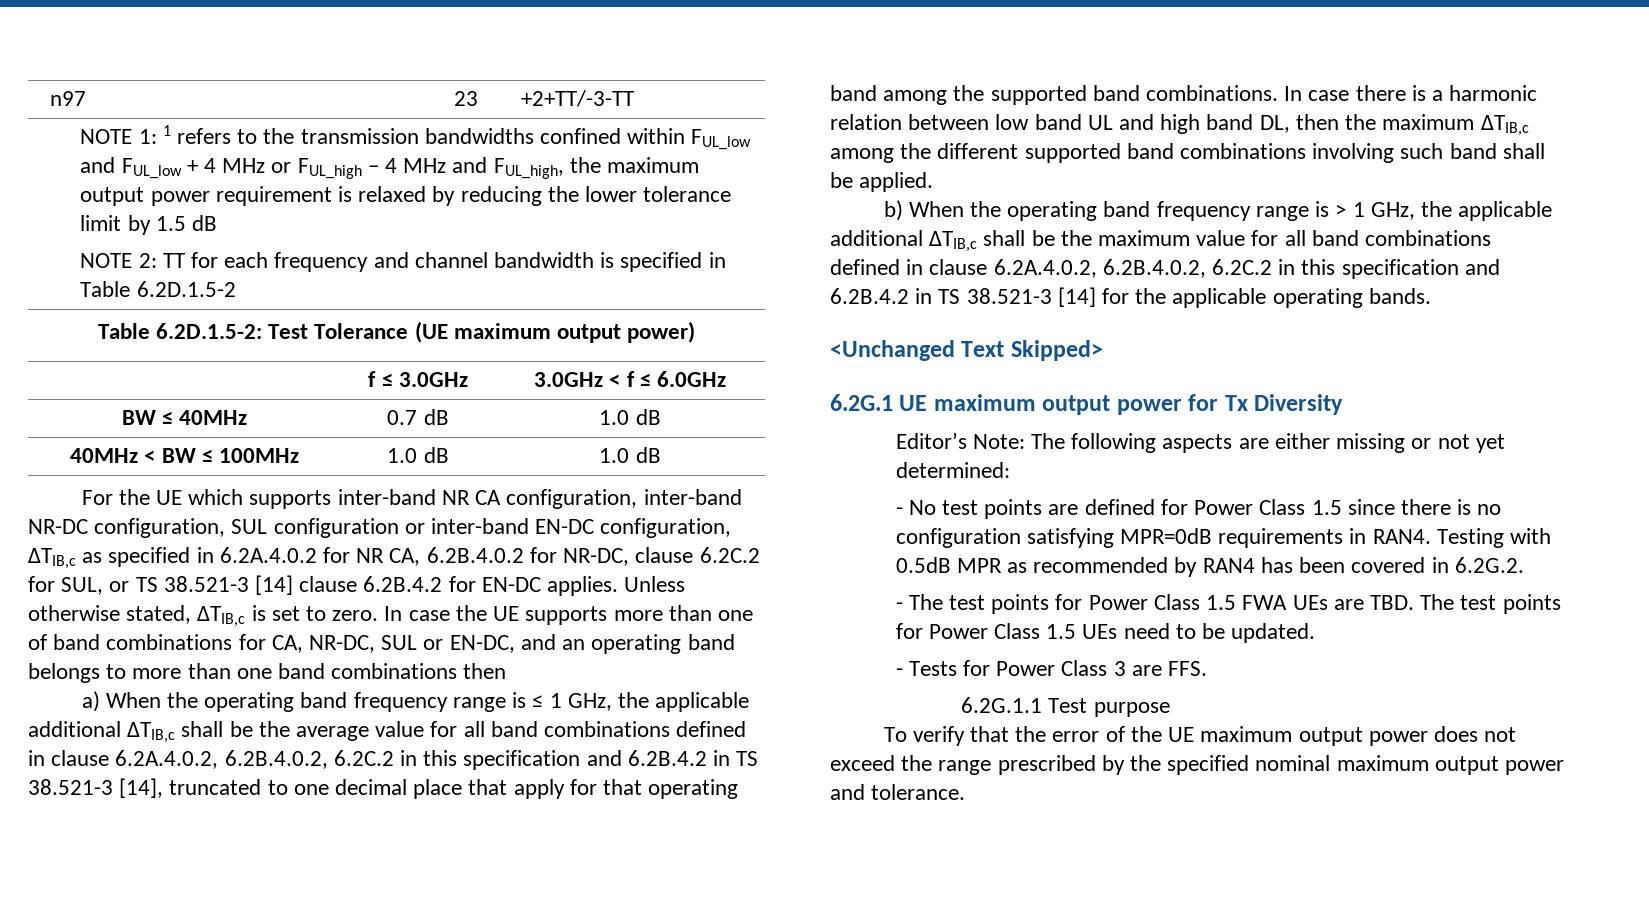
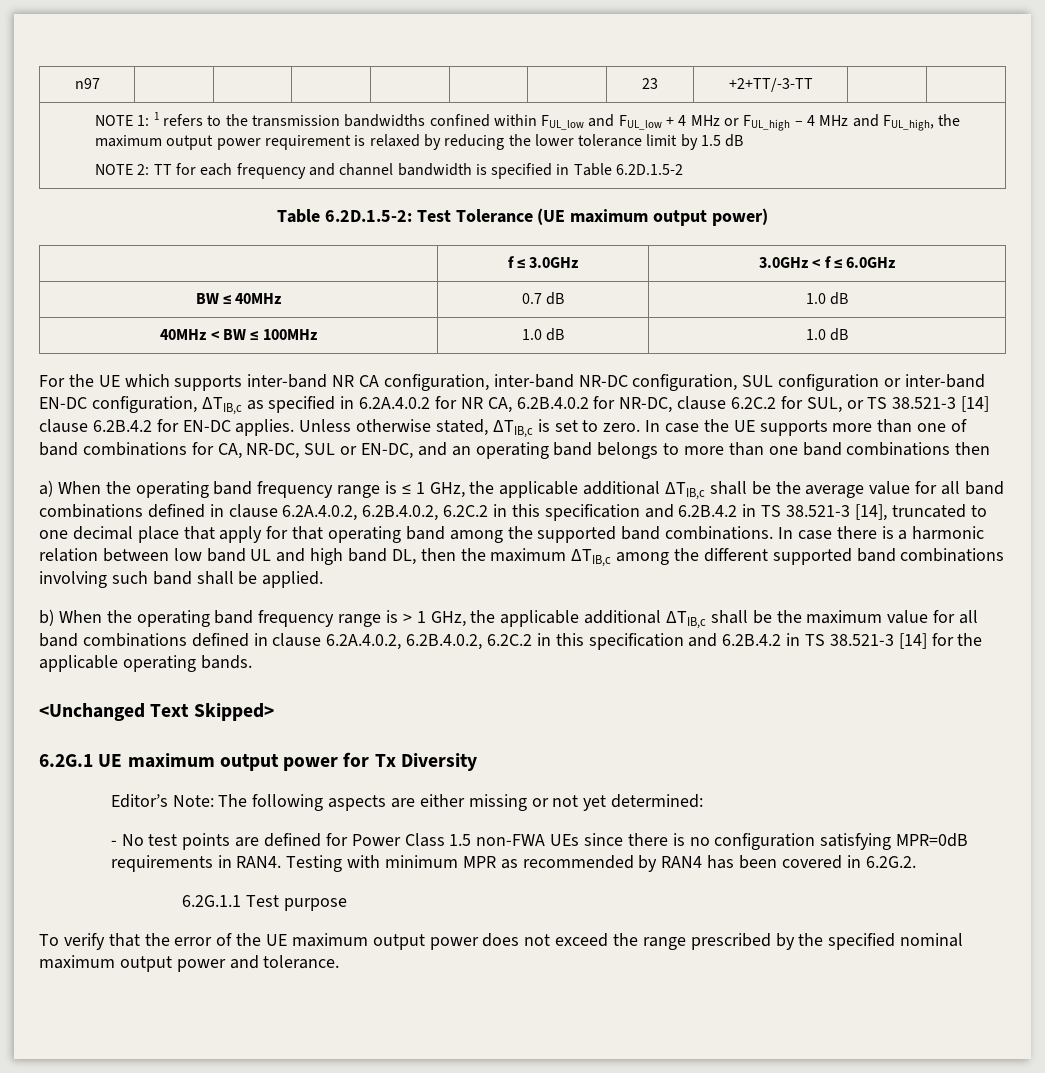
(1342, 507) none -> [476,834,580,846] non-FWA UEs
[895,557,951,573] 0.5dB -> [385,855,459,868] minimum
[895,594,1561,614] [895,623,1316,643] [895,660,1208,676] // - The test points for Power Class 1.5 FWA UEs are TBD. The test points for Power Class 1.5 UEs need to be updated. // - Tests for Power Class 3 are FFS. -> (916, 862) none

